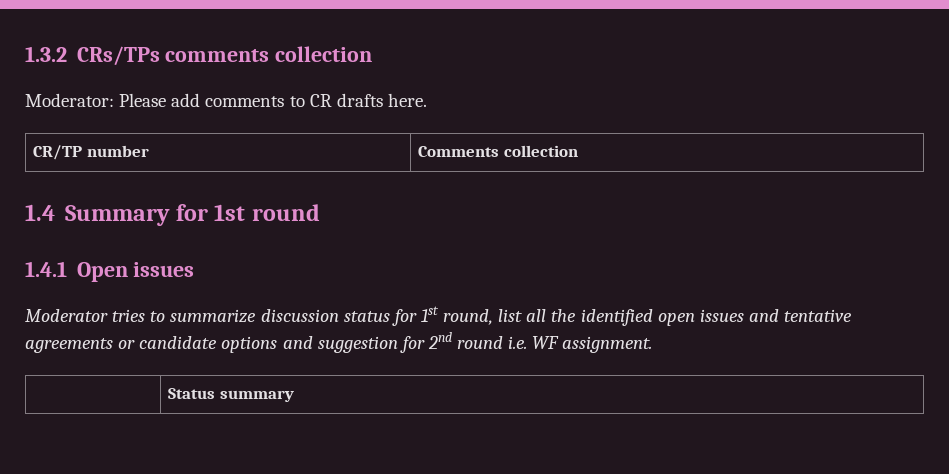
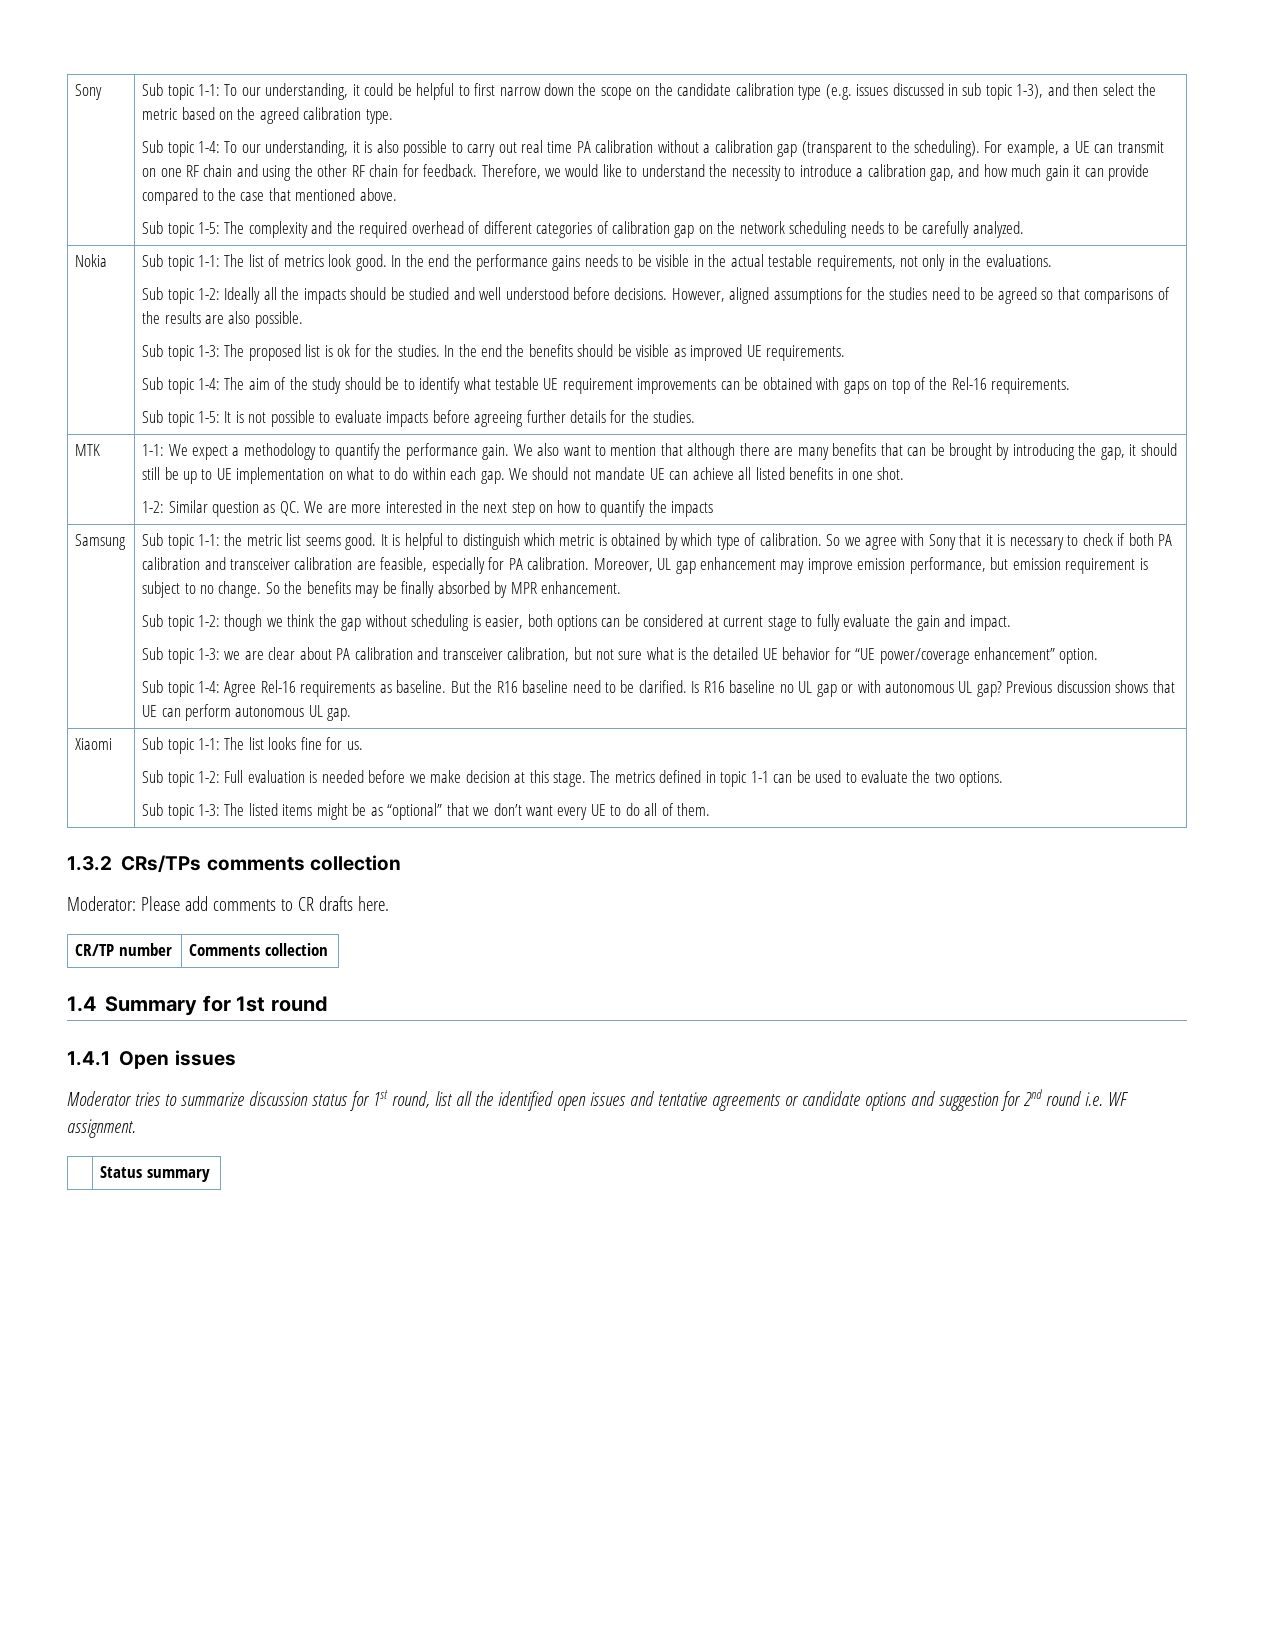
(25, 54) none -> [75,84,103,100] [142,83,1157,100] [142,107,393,124] [142,140,1164,157] [142,164,1150,181] [142,188,397,205] [142,221,1024,238] [75,254,108,267] [142,254,1052,271] [142,287,1170,304] [142,311,303,328] [142,344,846,361] [142,377,1071,394] [142,410,696,427] [75,444,101,456] [142,443,1177,460] [142,467,905,484] [142,500,714,517] [75,534,127,550] [142,533,1173,550] [142,557,1148,574] [142,581,622,598] [142,614,1011,631] [142,647,1099,664] [142,680,1175,697] [142,704,352,721] [75,738,113,750] [142,737,363,754] [142,770,1004,787] [142,803,711,820] Sony | Sub topic 1-1: To our understanding, it could be helpful to first narrow down the scope on the candidate calibration type (e.g. issues discussed in sub topic 1-3), and then select the metric based on the agreed calibration type. // Sub topic 1-4: To our understanding, it is also possible to carry out real time PA calibration without a calibration gap (transparent to the scheduling). For example, a UE can transmit on one RF chain and using the other RF chain for feedback. Therefore, we would like to understand the necessity to introduce a calibration gap, and how much gain it can provide compared to the case that mentioned above. // Sub topic 1-5: The complexity and the required overhead of different categories of calibration gap on the network scheduling needs to be carefully analyzed. // Nokia | Sub topic 1-1: The list of metrics look good. In the end the performance gains needs to be visible in the actual testable requirements, not only in the evaluations. // Sub topic 1-2: Ideally all the impacts should be studied and well understood before decisions. However, aligned assumptions for the studies need to be agreed so that comparisons of the results are also possible. // Sub topic 1-3: The proposed list is ok for the studies. In the end the benefits should be visible as improved UE requirements. // Sub topic 1-4: The aim of the study should be to identify what testable UE requirement improvements can be obtained with gaps on top of the Rel-16 requirements. // Sub topic 1-5: It is not possible to evaluate impacts before agreeing further details for the studies. // MTK | 1-1: We expect a methodology to quantify the performance gain. We also want to mention that although there are many benefits that can be brought by introducing the gap, it should still be up to UE implementation on what to do within each gap. We should not mandate UE can achieve all listed benefits in one shot. // 1-2: Similar question as QC. We are more interested in the next step on how to quantify the impacts // Samsung | Sub topic 1-1: the metric list seems good. It is helpful to distinguish which metric is obtained by which type of calibration. So we agree with Sony that it is necessary to check if both PA calibration and transceiver calibration are feasible, especially for PA calibration. Moreover, UL gap enhancement may improve emission performance, but emission requirement is subject to no change. So the benefits may be finally absorbed by MPR enhancement. // Sub topic 1-2: though we think the gap without scheduling is easier, both options can be considered at current stage to fully evaluate the gain and impact. // Sub topic 1-3: we are clear about PA calibration and transceiver calibration, but not sure what is the detailed UE behavior for “UE power/coverage enhancement” option. // Sub topic 1-4: Agree Rel-16 requirements as baseline. But the R16 baseline need to be clarified. Is R16 baseline no UL gap or with autonomous UL gap? Previous discussion shows that UE can perform autonomous UL gap. // Xiaomi | Sub topic 1-1: The list looks fine for us. // Sub topic 1-2: Full evaluation is needed before we make decision at this stage. The metrics defined in topic 1-1 can be used to evaluate the two options. // Sub topic 1-3: The listed items might be as “optional” that we don’t want every UE to do all of them. //

